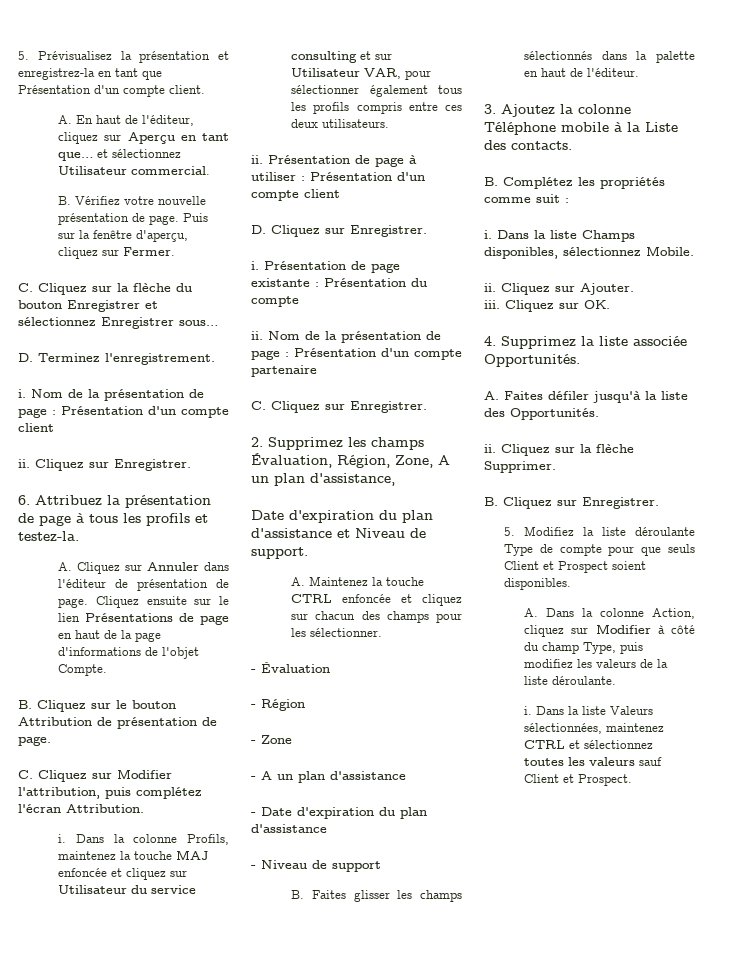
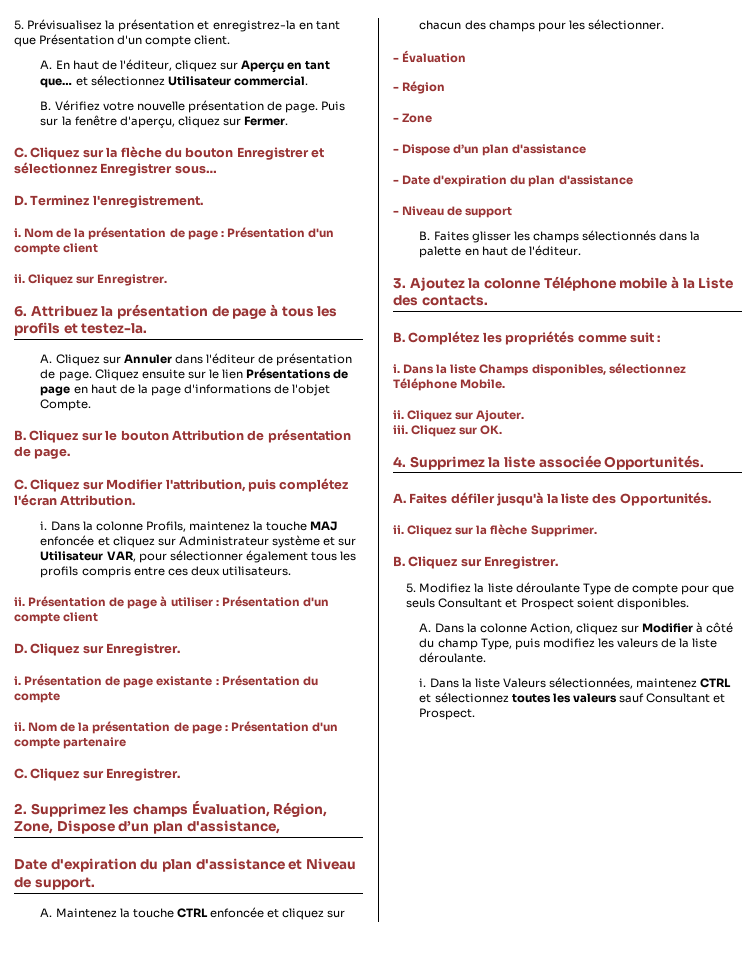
[58,885,197,894] [291,51,358,63] Utilisateur du service consulting -> [178,535,320,548] Administrateur système
[438,455,450,465] [251,476,269,483] A un -> [56,820,150,834] Dispose d’un
[261,771,293,780] A un -> [402,144,480,156] Dispose d’un
(641, 251) none -> [393,378,457,391] Téléphone
[504,561,540,570] Client -> [438,598,503,608] Consultant
[524,774,560,783] Client -> [646,693,711,703] Consultant

